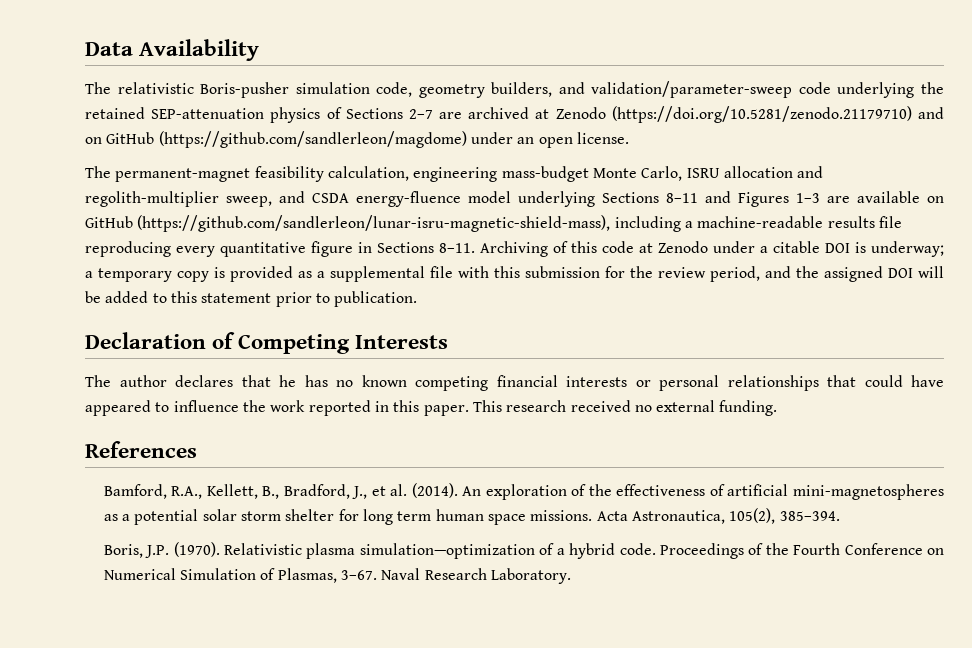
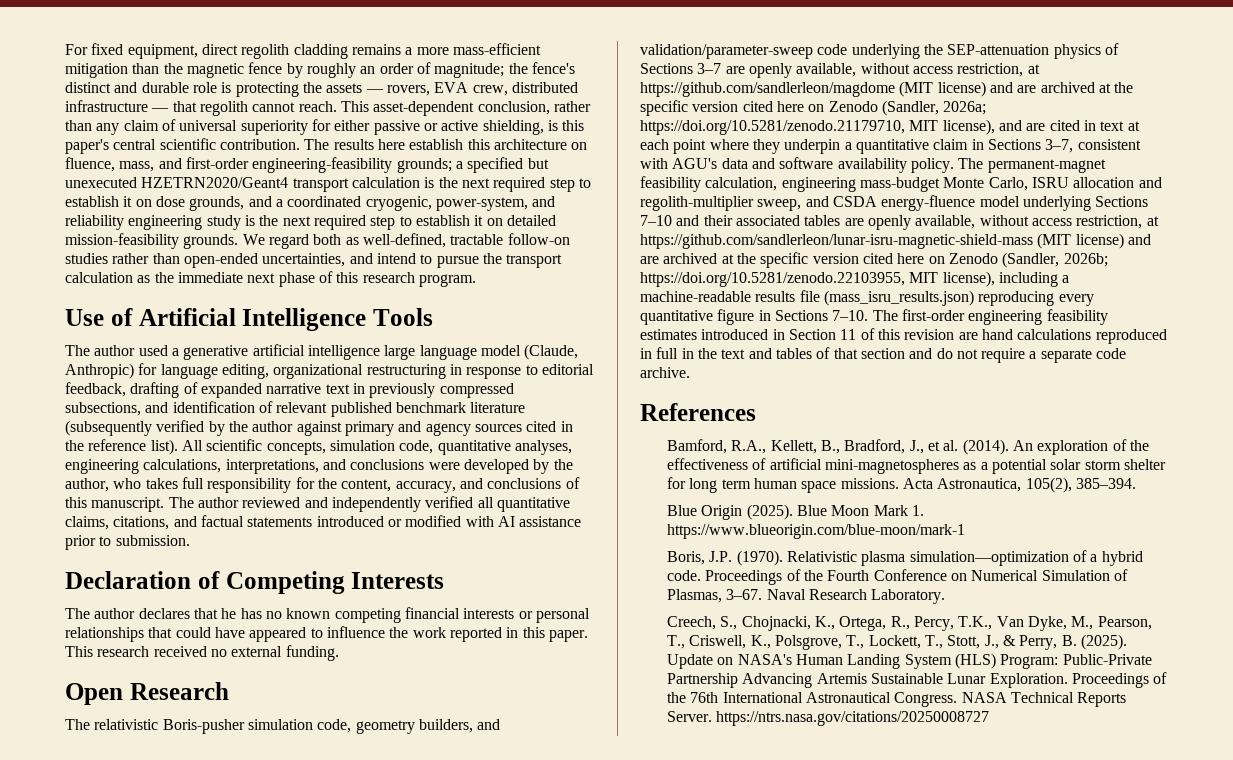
[85,39,260,61] [85,81,944,98] [85,106,944,123] [85,131,629,148] [85,166,824,182] [85,191,944,207] [85,215,902,232] [85,241,944,257] [85,266,944,282] [85,291,272,303] Data Availability // The relativistic Boris-pusher simulation code, geometry builders, and validation/parameter-sweep code underlying the retained SEP-attenuation physics of Sections 2–7 are archived at Zenodo (https://doi.org/10.5281/zenodo.21179710) and on GitHub (https://github.com/sandlerleon/magdome) under an open license. // The permanent-magnet feasibility calculation, engineering mass-budget Monte Carlo, ISRU allocation and regolith-multiplier sweep, and CSDA energy-fluence model underlying Sections 8–11 and Figures 1–3 are available on GitHub (https://github.com/sandlerleon/lunar-isru-magnetic-shield-mass), including a machine-readable results file reproducing every quantitative figure in Sections 8–11. Archiving of this code at Zenodo under a citable DOI is underway; a temporary copy is provided as a supplemental file with this submission for the review period, and the assigned DOI will be added to this statement -> [65,43,541,59] [65,62,575,78] [65,82,578,97] [65,100,591,116] [65,119,585,135] [65,138,588,154] [65,157,549,173] [65,177,591,192] [65,196,556,211] [65,215,556,230] [65,233,570,249] [65,253,563,268] [65,271,476,287] [65,308,433,331] [65,344,579,360] [65,363,594,379] [65,382,514,398] [65,401,526,417] [65,420,573,436] [65,439,572,455] [65,459,573,474] [65,477,580,493] [65,496,570,512] [65,515,582,530] For fixed equipment, direct regolith cladding remains a more mass-efficient mitigation than the magnetic fence by roughly an order of magnitude; the fence's distinct and durable role is protecting the assets — rovers, EVA crew, distributed infrastructure — that regolith cannot reach. This asset-dependent conclusion, rather than any claim of universal superiority for either passive or active shielding, is this paper's central scientific contribution. The results here establish this architecture on fluence, mass, and first-order engineering-feasibility grounds; a specified but unexecuted HZETRN2020/Geant4 transport calculation is the next required step to establish it on dose grounds, and a coordinated cryogenic, power-system, and reliability engineering study is the next required step to establish it on detailed mission-feasibility grounds. We regard both as well-defined, tractable follow-on studies rather than open-ended uncertainties, and intend to pursue the transport calculation as the immediate next phase of this research program. // Use of Artificial Intelligence Tools // The author used a generative artificial intelligence large language model (Claude, Anthropic) for language editing, organizational restructuring in response to editorial feedback, drafting of expanded narrative text in previously compressed subsections, and identification of relevant published benchmark literature (subsequently verified by the author against primary and agency sources cited in the reference list). All scientific concepts, simulation code, quantitative analyses, engineering calculations, interpretations, and conclusions were developed by the author, who takes full responsibility for the content, accuracy, and conclusions of this manuscript. The author reviewed and independently verified all quantitative claims, citations, and factual statements introduced or modified with AI assistance
[334,291,418,307] publication. -> [115,535,190,546] submission.
(778, 408) none -> [65,682,229,705] [65,719,501,734] [640,43,1119,59] [640,63,1040,78] [640,81,1134,97] [640,100,987,116] [640,119,1140,135] [640,139,1141,154] [640,157,1106,173] [640,176,1162,192] [640,195,1149,211] [640,215,1159,230] [640,233,1151,249] [640,252,1108,268] [640,271,1070,287] [640,290,1094,306] [640,309,1108,325] [640,328,1167,344] [640,347,1127,363] [640,367,690,378] // Open Research // The relativistic Boris-pusher simulation code, geometry builders, and validation/parameter-sweep code underlying the SEP-attenuation physics of Sections 3–7 are openly available, without access restriction, at https://github.com/sandlerleon/magdome (MIT license) and are archived at the specific version cited here on Zenodo (Sandler, 2026a; https://doi.org/10.5281/zenodo.21179710, MIT license), and are cited in text at each point where they underpin a quantitative claim in Sections 3–7, consistent with AGU's data and software availability policy. The permanent-magnet feasibility calculation, engineering mass-budget Monte Carlo, ISRU allocation and regolith-multiplier sweep, and CSDA energy-fluence model underlying Sections 7–10 and their associated tables are openly available, without access restriction, at https://github.com/sandlerleon/lunar-isru-magnetic-shield-mass (MIT license) and are archived at the specific version cited here on Zenodo (Sandler, 2026b; https://doi.org/10.5281/zenodo.22103955, MIT license), including a machine-readable results file (mass_isru_results.json) reproducing every quantitative figure in Sections 7–10. The first-order engineering feasibility estimates introduced in Section 11 of this revision are hand calculations reproduced in full in the text and tables of that section and do not require a separate code archive.
(840, 516) none -> [666,504,924,520] [666,524,965,539] // Blue Origin (2025). Blue Moon Mark 1. https://www.blueorigin.com/blue-moon/mark-1
(572, 576) none -> [666,616,1152,631] [666,634,1127,650] [666,653,1152,669] [666,672,1168,688] [666,692,1127,707] [666,711,990,726] // Creech, S., Chojnacki, K., Ortega, R., Percy, T.K., Van Dyke, M., Pearson, T., Criswell, K., Polsgrove, T., Lockett, T., Stott, J., & Perry, B. (2025). Update on NASA's Human Landing System (HLS) Program: Public-Private Partnership Advancing Artemis Sustainable Lunar Exploration. Proceedings of the 76th International Astronautical Congress. NASA Technical Reports Server. https://ntrs.nasa.gov/citations/20250008727

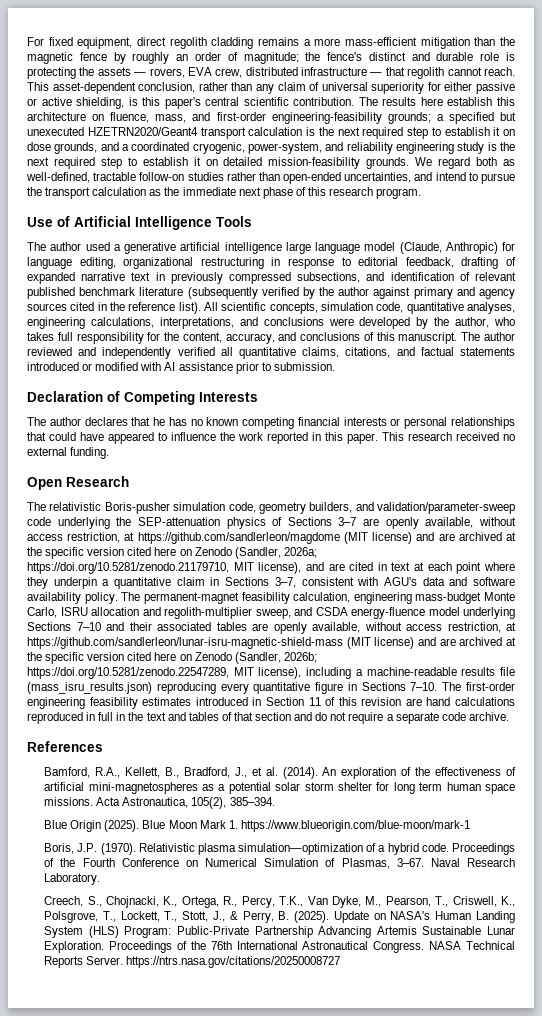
[640,272,905,287] https://doi.org/10.5281/zenodo.22103955, -> [27,667,229,679] https://doi.org/10.5281/zenodo.22547289,

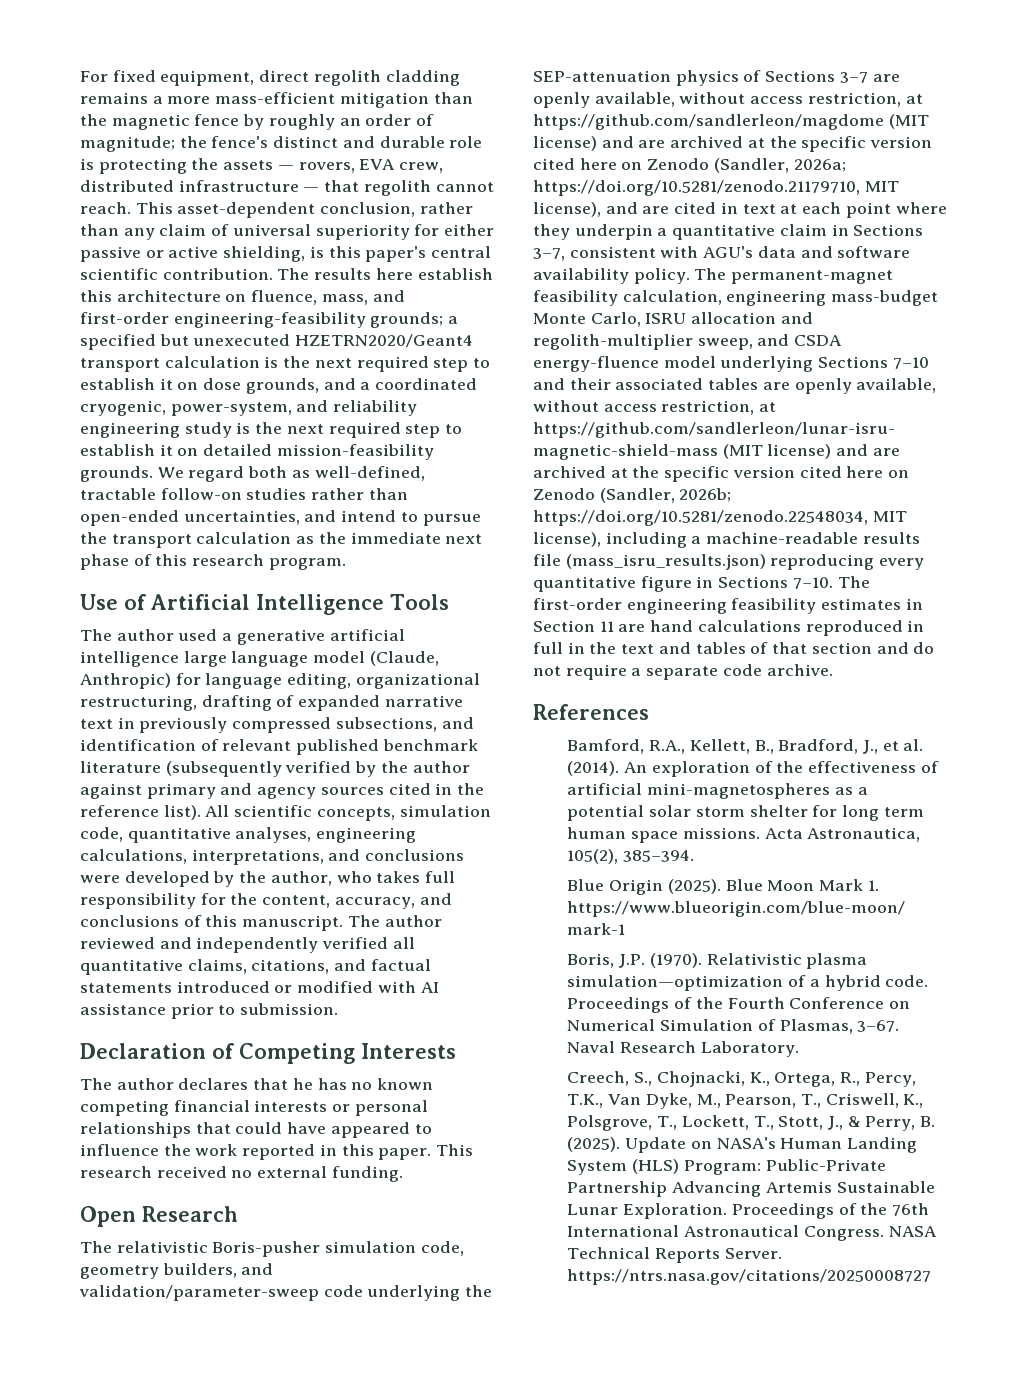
[200,257,454,269] restructuring in response to editorial feedback, -> [80,695,197,711] restructuring,
[27,667,229,679] https://doi.org/10.5281/zenodo.22547289, -> [533,510,868,526] https://doi.org/10.5281/zenodo.22548034,
[195,697,248,706] introduced -> (902, 604) none
[325,697,402,706] of this revision -> (614, 626) none

